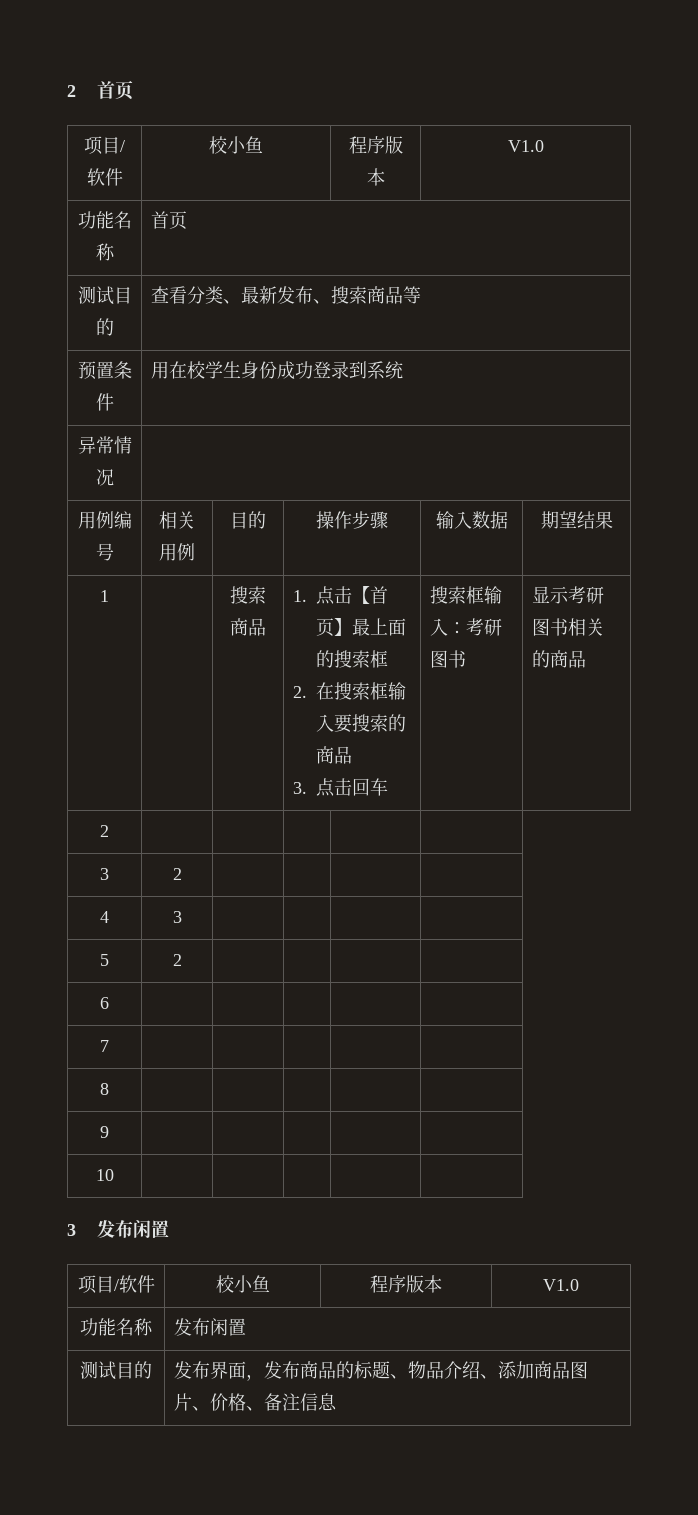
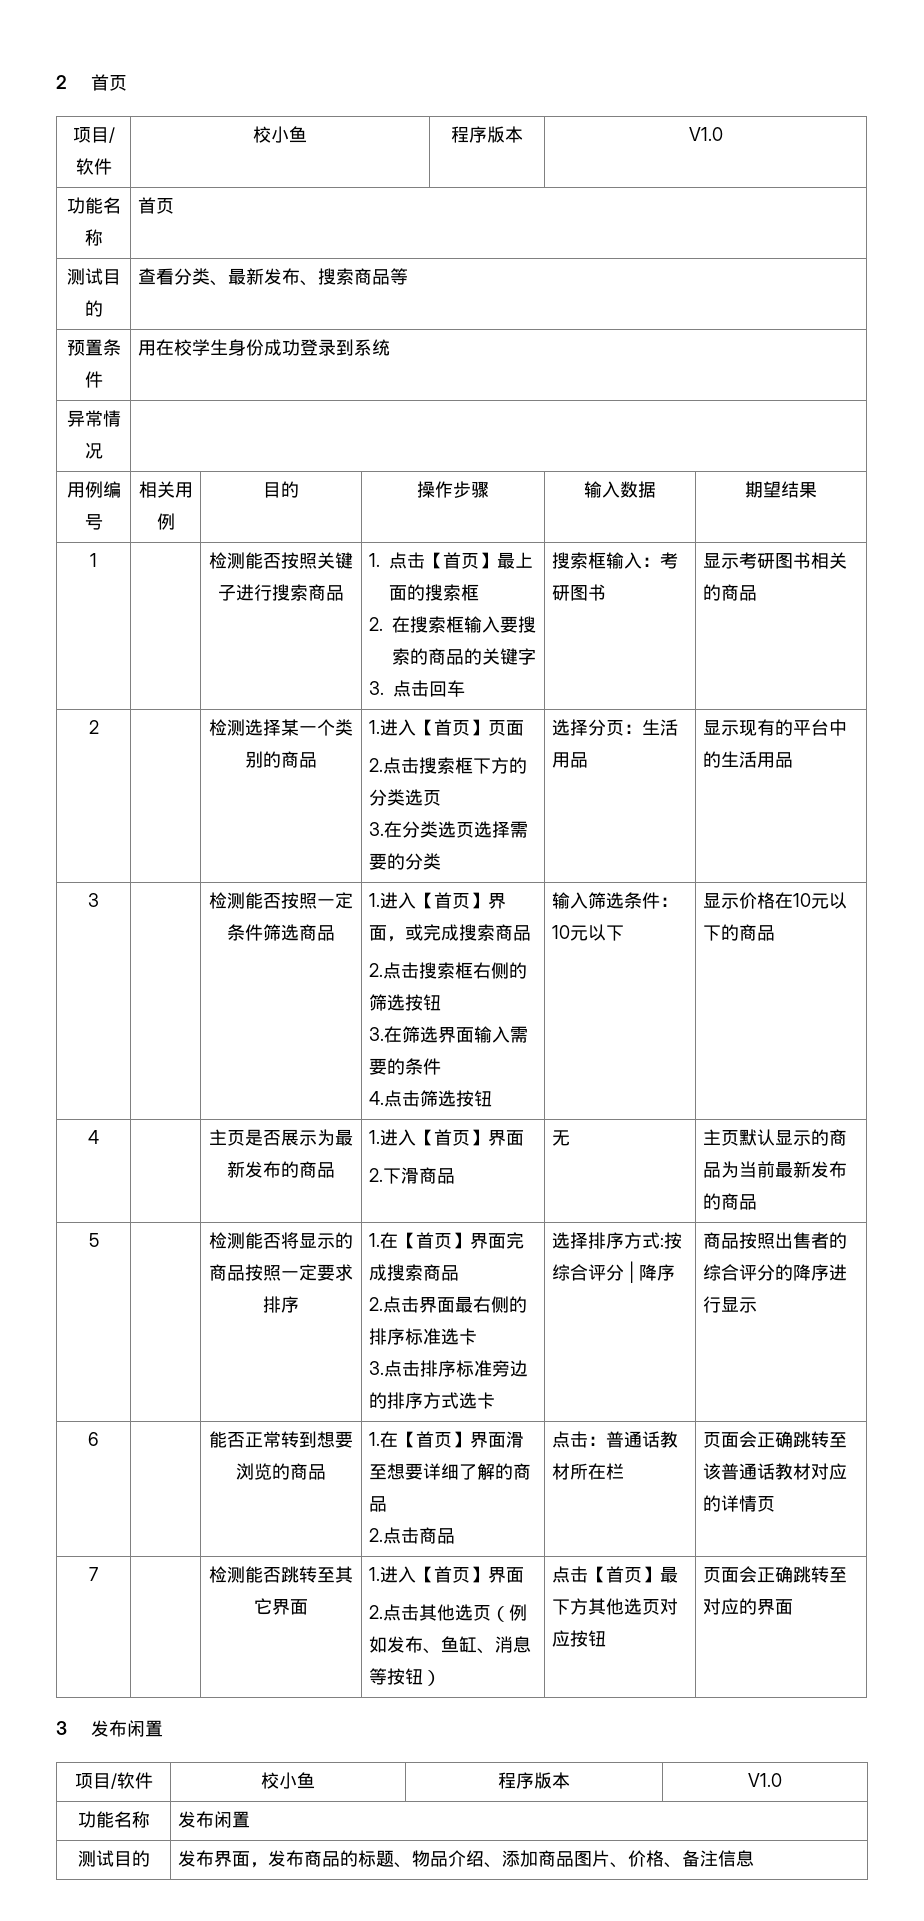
(109, 596) none -> [209,552,353,569] [218,584,272,601] 检测能否按照关键子进行
(352, 755) none -> [463,648,536,665] 的关键字
[100,868,109,880] [172,868,182,880] [100,911,109,923] [172,911,182,923] [100,954,109,966] [172,954,182,966] [100,997,109,1009] [100,1040,109,1052] [100,1083,109,1095] [100,1126,109,1138] [95,1169,114,1181] | | | // 3 | 2 | | | | // 4 | 3 | | | | // 5 | 2 | | | | // 6 | | | | | // 7 | | | | | // 8 | | | | | // 9 | | | | | // 10 | | | | | -> [209,719,353,736] [245,751,317,768] [368,719,524,736] [368,757,527,774] [368,789,441,806] [368,821,528,838] [368,853,441,870] [551,719,678,736] [551,752,588,768] [702,719,847,736] [702,751,793,768] [88,893,99,907] [209,892,353,909] [227,924,335,941] [368,892,506,909] [368,924,531,942] [368,962,527,979] [368,994,441,1011] [368,1026,528,1043] [368,1058,441,1075] [368,1090,492,1107] [551,892,678,909] [551,924,624,941] [702,892,847,909] [702,924,775,941] [88,1130,99,1144] [209,1129,353,1146] [227,1161,335,1178] [368,1129,524,1146] [368,1167,455,1184] [551,1130,570,1146] [702,1129,847,1146] [702,1161,847,1178] [702,1193,757,1210] [88,1233,99,1247] [209,1232,353,1249] [209,1264,353,1281] [263,1296,299,1313] [368,1232,524,1249] [368,1264,459,1281] [368,1296,527,1313] [368,1328,477,1345] [368,1360,528,1377] [368,1392,495,1409] [551,1232,682,1249] [551,1261,675,1283] [702,1232,847,1249] [702,1264,847,1281] [702,1296,757,1313] [88,1432,99,1446] [209,1431,353,1448] [236,1463,326,1480] [368,1431,524,1448] [368,1463,531,1480] [368,1496,387,1512] [368,1527,455,1544] [551,1431,678,1448] [551,1463,624,1480] [702,1431,847,1448] [702,1463,847,1480] [702,1495,775,1512] [89,1567,98,1581] [209,1566,353,1583] [254,1598,308,1615] [368,1566,524,1583] [368,1604,527,1622] [368,1636,531,1654] [368,1668,441,1686] [551,1566,678,1583] [551,1598,678,1615] [551,1630,606,1647] [702,1566,847,1583] [702,1598,793,1615] 检测选择某一个类别的商品 | 1.进入【首页】页面 // 2.点击搜索框下方的分类选页 // 3.在分类选页选择需要的分类 | 选择分页：生活用品 | 显示现有的平台中的生活用品 // 3 | | 检测能否按照一定条件筛选商品 | 1.进入【首页】界面，或完成搜索商品 // 2.点击搜索框右侧的筛选按钮 // 3.在筛选界面输入需要的条件 // 4.点击筛选按钮 | 输入筛选条件：10元以下 | 显示价格在10元以下的商品 // 4 | | 主页是否展示为最新发布的商品 | 1.进入【首页】界面 // 2.下滑商品 | 无 | 主页默认显示的商品为当前最新发布的商品 // 5 | | 检测能否将显示的商品按照一定要求排序 | 1.在【首页】界面完成搜索商品 // 2.点击界面最右侧的排序标准选卡 // 3.点击排序标准旁边的排序方式选卡 | 选择排序方式:按综合评分 | 降序 | 商品按照出售者的综合评分的降序进行显示 // 6 | | 能否正常转到想要浏览的商品 | 1.在【首页】界面滑至想要详细了解的商品 // 2.点击商品 | 点击：普通话教材所在栏 | 页面会正确跳转至该普通话教材对应的详情页 // 7 | | 检测能否跳转至其它界面 | 1.进入【首页】界面 // 2.点击其他选页（例如发布、鱼缸、消息等按钮） | 点击【首页】最下方其他选页对应按钮 | 页面会正确跳转至对应的界面

